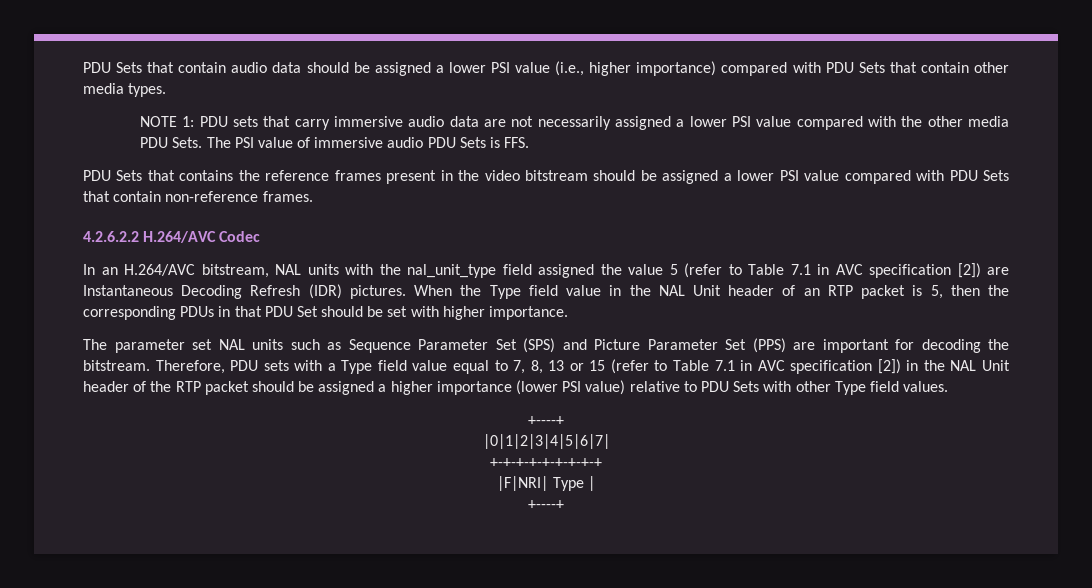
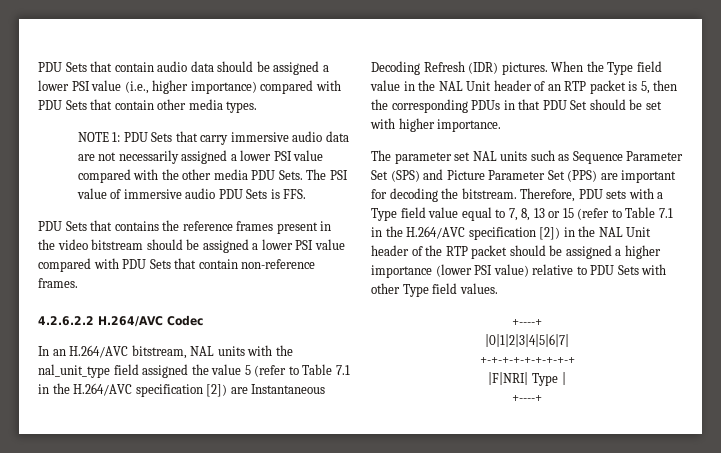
[233,116,259,127] sets -> [151,132,173,142] Sets
[835,264,863,275] AVC -> [52,383,133,396] the H.264/AVC
[757,360,785,371] AVC -> [385,226,466,239] the H.264/AVC

